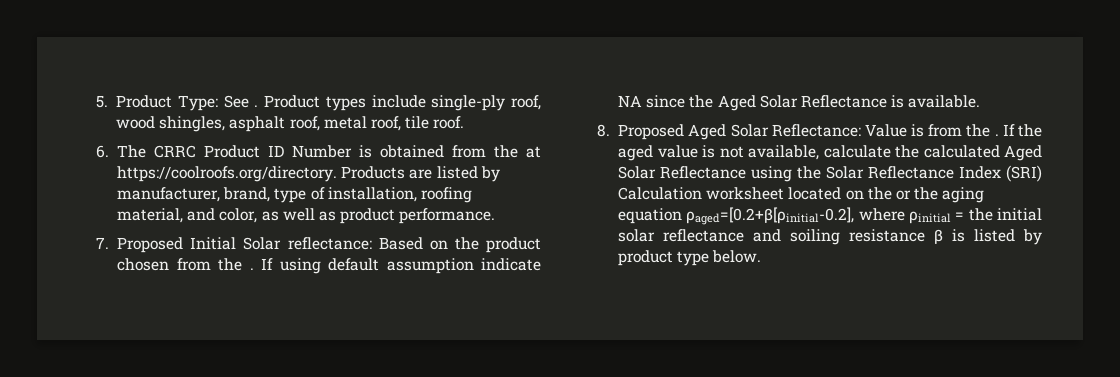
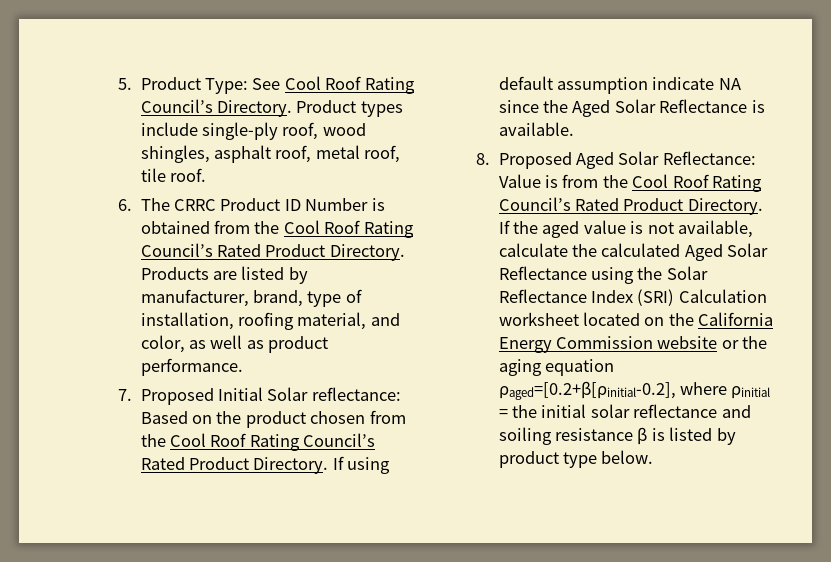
[254,105,259,107] . -> [284,76,415,94] [140,99,293,117] Cool Roof Rating Council’s Directory.
[526,146,541,158] [117,166,338,182] at https://coolroofs.org/directory. -> [283,220,414,238] [140,243,405,261] Cool Roof Rating Council’s Rated Product Directory.
[249,268,254,270] . -> [170,433,376,451] [140,457,329,474] Cool Roof Rating Council’s Rated Product Directory.
[994,134,999,136] . -> [632,174,763,192] [498,197,763,215] Cool Roof Rating Council’s Rated Product Directory.
(892, 193) none -> [698,312,774,326] [498,336,718,353] California Energy Commission website

